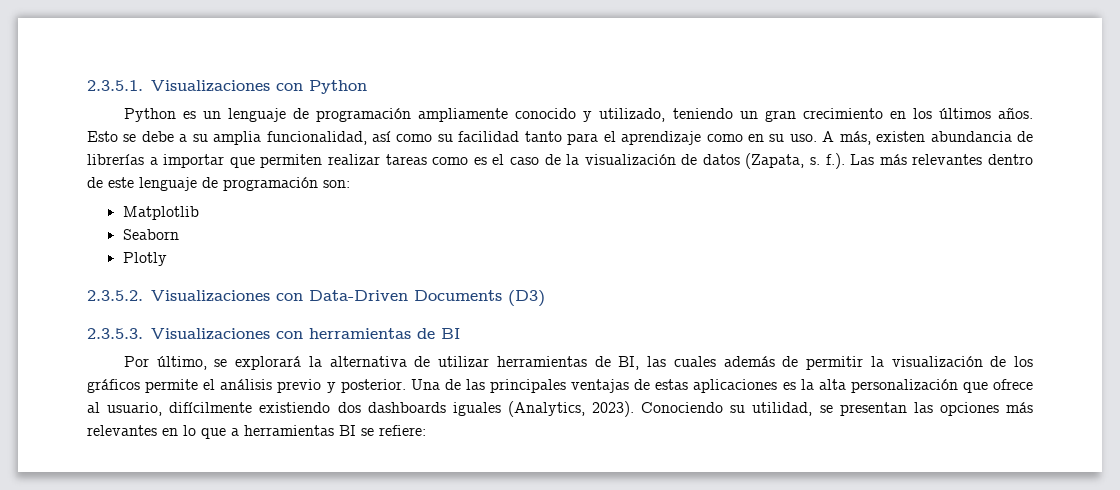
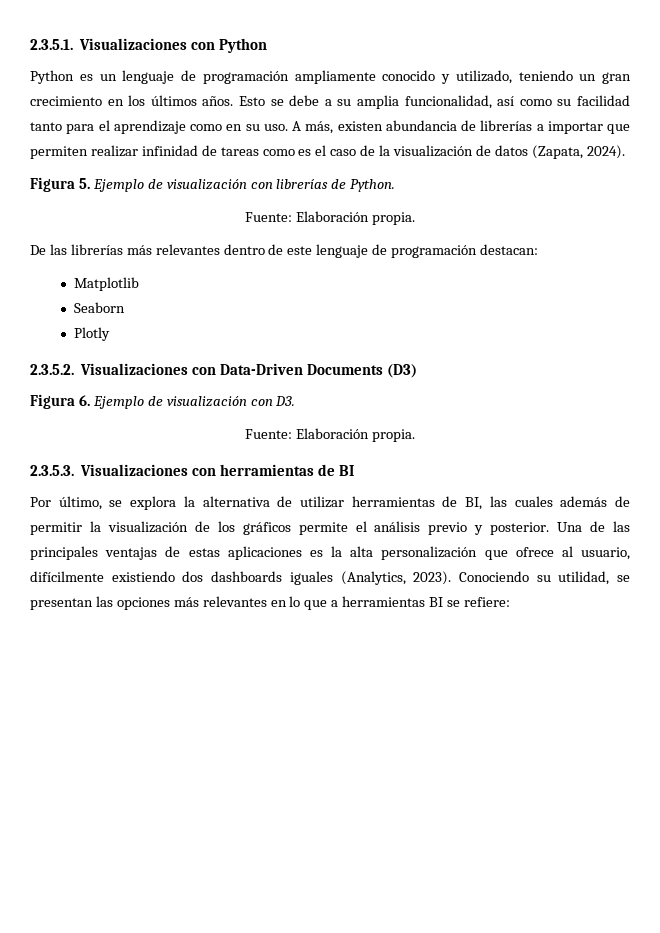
(380, 159) none -> [141,145,217,156] infinidad de
[810,153,875,169] s. f.). Las -> [586,145,625,159] [30,177,396,192] [245,211,415,225] [30,244,123,255] 2024). // Figura 5. Ejemplo de visualización con librerías de Python. // Fuente: Elaboración propia. // De las librerías
[323,180,350,188] son: -> [480,244,539,255] destacan:
(545, 298) none -> [30,394,296,409] [245,428,415,442] // Figura 6. Ejemplo de visualización con D3. // Fuente: Elaboración propia.
[235,356,302,370] explorará -> [130,496,177,510] explora

